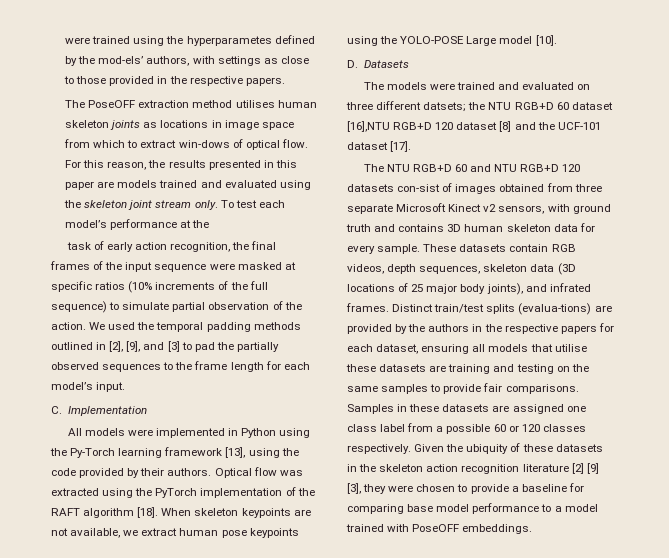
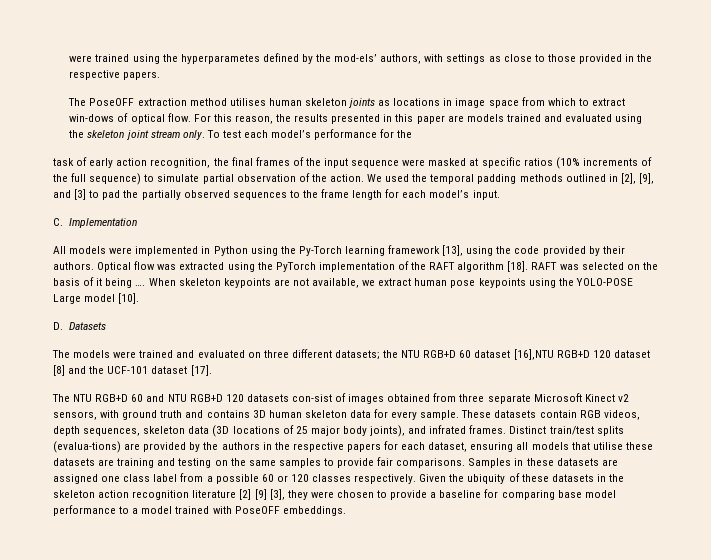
[180,220,192,228] at -> [380,129,395,138] for
(159, 512) none -> [531,262,658,270] [53,277,146,288] RAFT was selected on the basis of it being ….
[423,102,467,112] datsets; -> [334,350,380,360] datasets;

